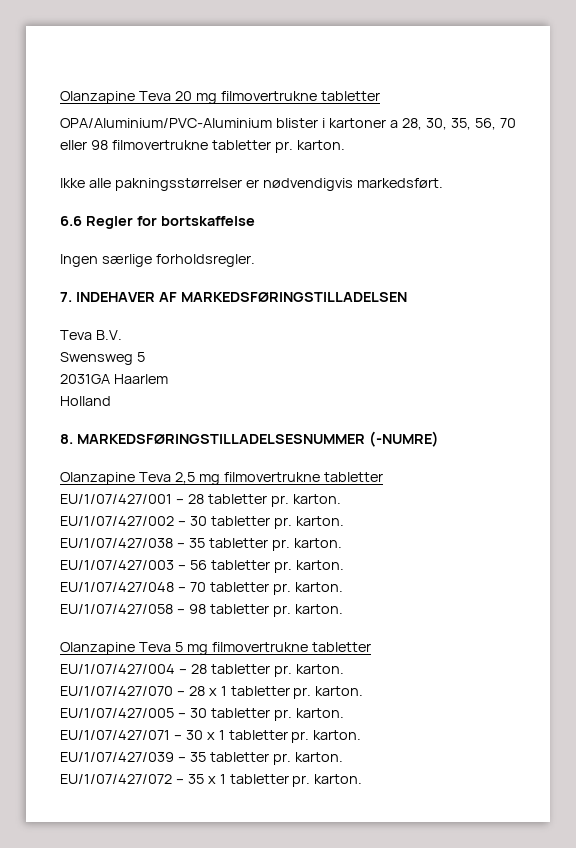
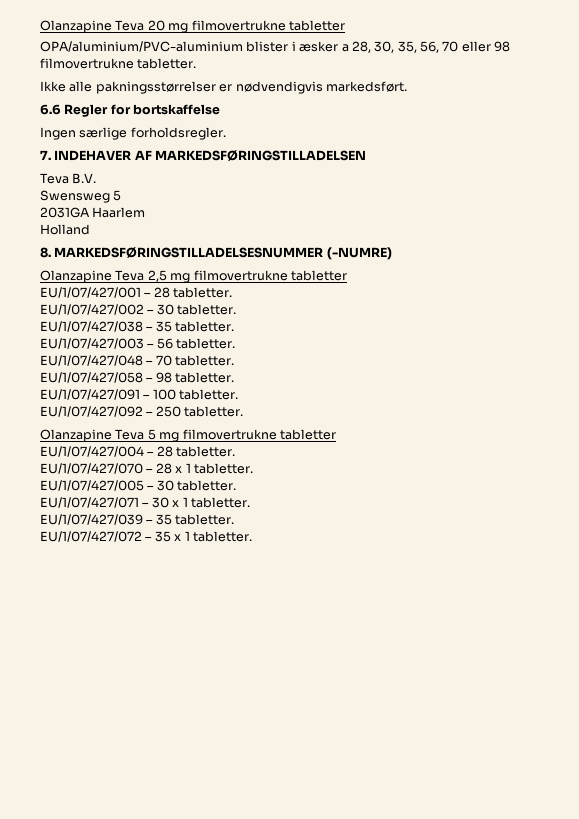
[60,118,272,128] OPA/Aluminium/PVC-Aluminium -> [40,41,243,52] OPA/aluminium/PVC-aluminium
[329,118,386,128] kartoner -> [299,41,339,52] æsker
[211,140,345,153] tabletter pr. karton. -> [137,58,197,69] tabletter.
[207,494,341,507] tabletter pr. karton. -> [173,287,233,298] tabletter.
[210,516,344,529] tabletter pr. karton. -> [177,304,237,315] tabletter.
[208,538,342,551] tabletter pr. karton. -> [175,321,235,332] tabletter.
[210,560,344,573] tabletter pr. karton. -> [176,338,236,349] tabletter.
[209,582,343,595] tabletter pr. karton. -> [175,355,235,366] tabletter.
[209,604,343,617] tabletter pr. karton. -> [175,372,235,383] [40,389,239,400] [40,406,244,417] tabletter. // EU/1/07/427/091 – 100 tabletter. // EU/1/07/427/092 – 250 tabletter.
[210,664,344,677] tabletter pr. karton. -> [176,446,236,457] tabletter.
[230,686,364,699] tabletter pr. karton. -> [193,463,253,474] tabletter.
[210,708,344,721] tabletter pr. karton. -> [177,480,237,491] tabletter.
[228,730,362,743] tabletter pr. karton. -> [190,497,250,508] tabletter.
[209,752,343,765] tabletter pr. karton. -> [175,514,235,525] tabletter.
[229,774,363,787] tabletter pr. karton. -> [192,531,252,542] tabletter.

